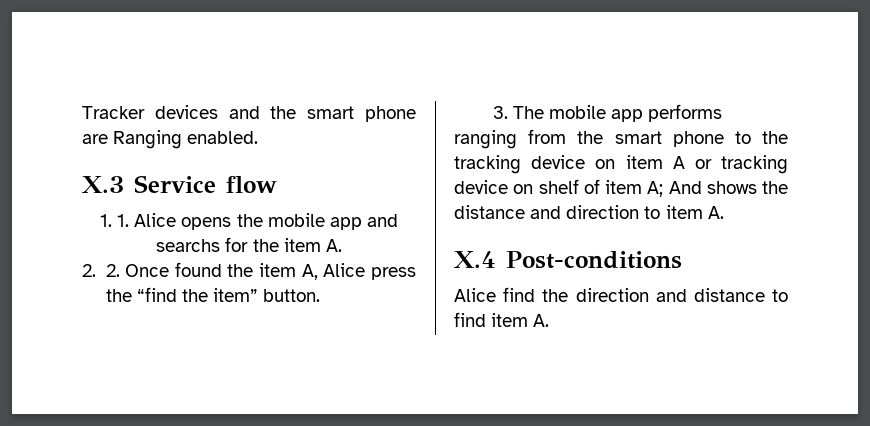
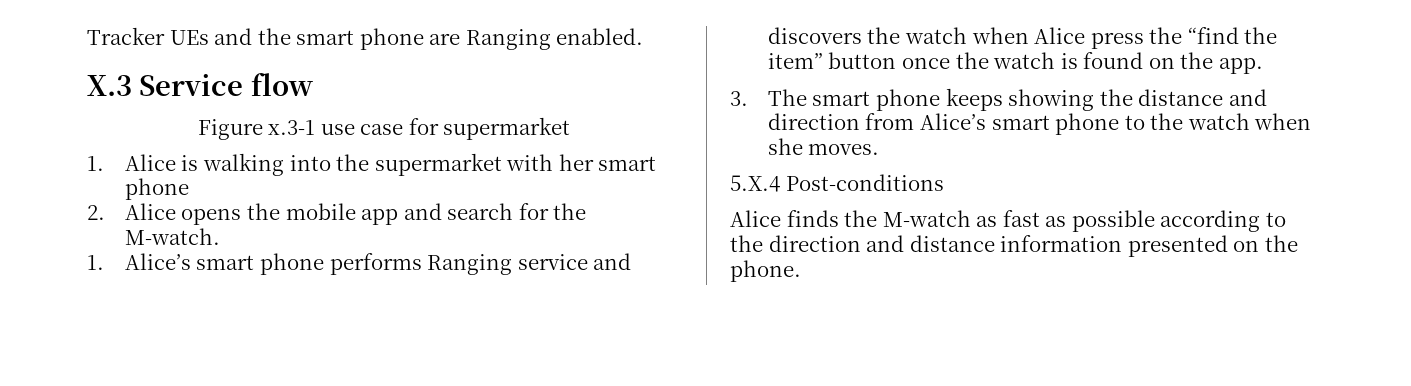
[154,105,218,119] devices -> [169,30,209,45] UEs
[100,214,130,227] 1. 1. -> [197,117,571,140] [87,153,657,176] [124,178,189,200] [87,205,105,220] Figure x.3-1 use case for supermarket // 1. Alice is walking into the supermarket with her smart phone // 2.
[156,239,221,252] searchs -> [447,203,514,220] search
[283,238,342,252] [82,262,318,280] item A. // 2. 2. Once found the item A, -> [124,228,220,245] [87,253,632,275] [767,27,1029,44] M-watch. // 1. Alice’s smart phone performs Ranging service and discovers the watch when
[263,289,321,302] [492,104,723,122] [454,129,788,149] [454,155,788,174] [454,179,788,197] [454,205,724,219] [454,251,682,269] [454,287,788,302] [454,312,550,327] button. // 3. The mobile app performs ranging from the smart phone to the tracking device on item A or tracking device on shelf of item A; And shows the distance and direction to item A. // X.4 Post-conditions // Alice find the direction and distance to find item A. -> [828,52,1263,74] [730,88,1267,111] [767,113,1312,135] [767,138,880,155] [730,174,944,192] [730,210,1286,232] [730,235,1298,257] [730,260,801,282] button once the watch is found on the app. // 3. The smart phone keeps showing the distance and direction from Alice’s smart phone to the watch when she moves. // 5.X.4 Post-conditions // Alice finds the M-watch as fast as possible according to the direction and distance information presented on the phone.

